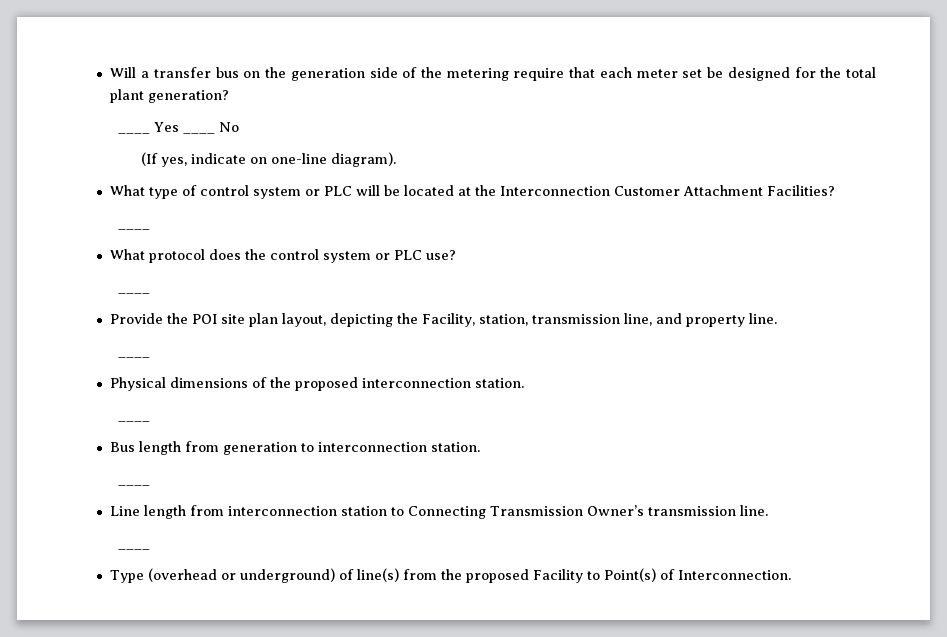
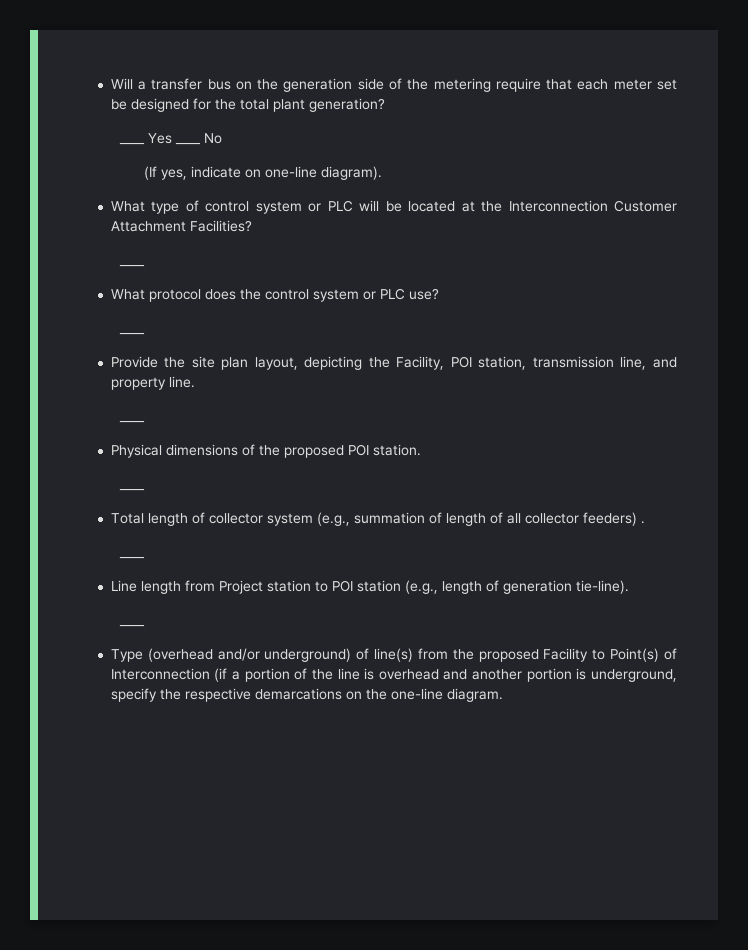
[192,314,218,324] POI -> (186, 362) none
(476, 320) none -> [450,356,472,368] POI
[362,378,525,388] [117,420,150,422] [110,441,481,455] interconnection station. // ____ // Bus length from generation to interconnection station. -> [347,444,421,456] [118,489,145,491] [110,512,645,526] POI station. // ____ // Total length of collector system (e.g., summation of length of all collector feeders) .
[228,506,338,516] interconnection -> [218,580,263,594] Project
[408,505,769,519] Connecting Transmission Owner’s transmission line. -> [331,580,629,594] POI station (e.g., length of generation tie-line).
[221,573,237,580] or -> [217,648,260,661] and/or
[678,570,792,580] Interconnection. -> [110,668,677,682] [110,688,503,702] Interconnection (if a portion of the line is overhead and another portion is underground, specify the respective demarcations on the one-line diagram.

